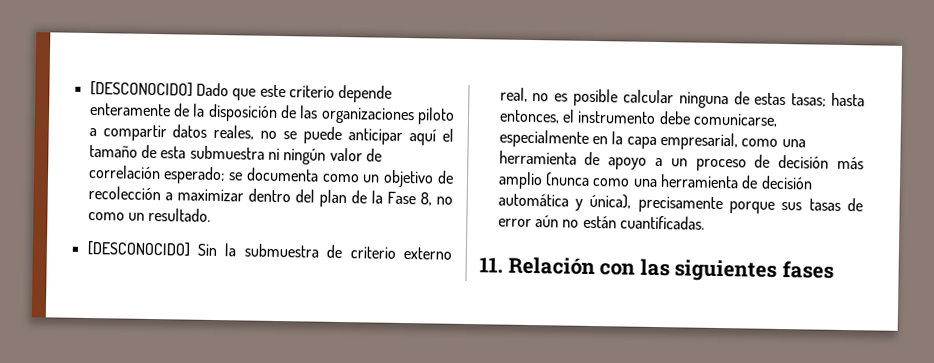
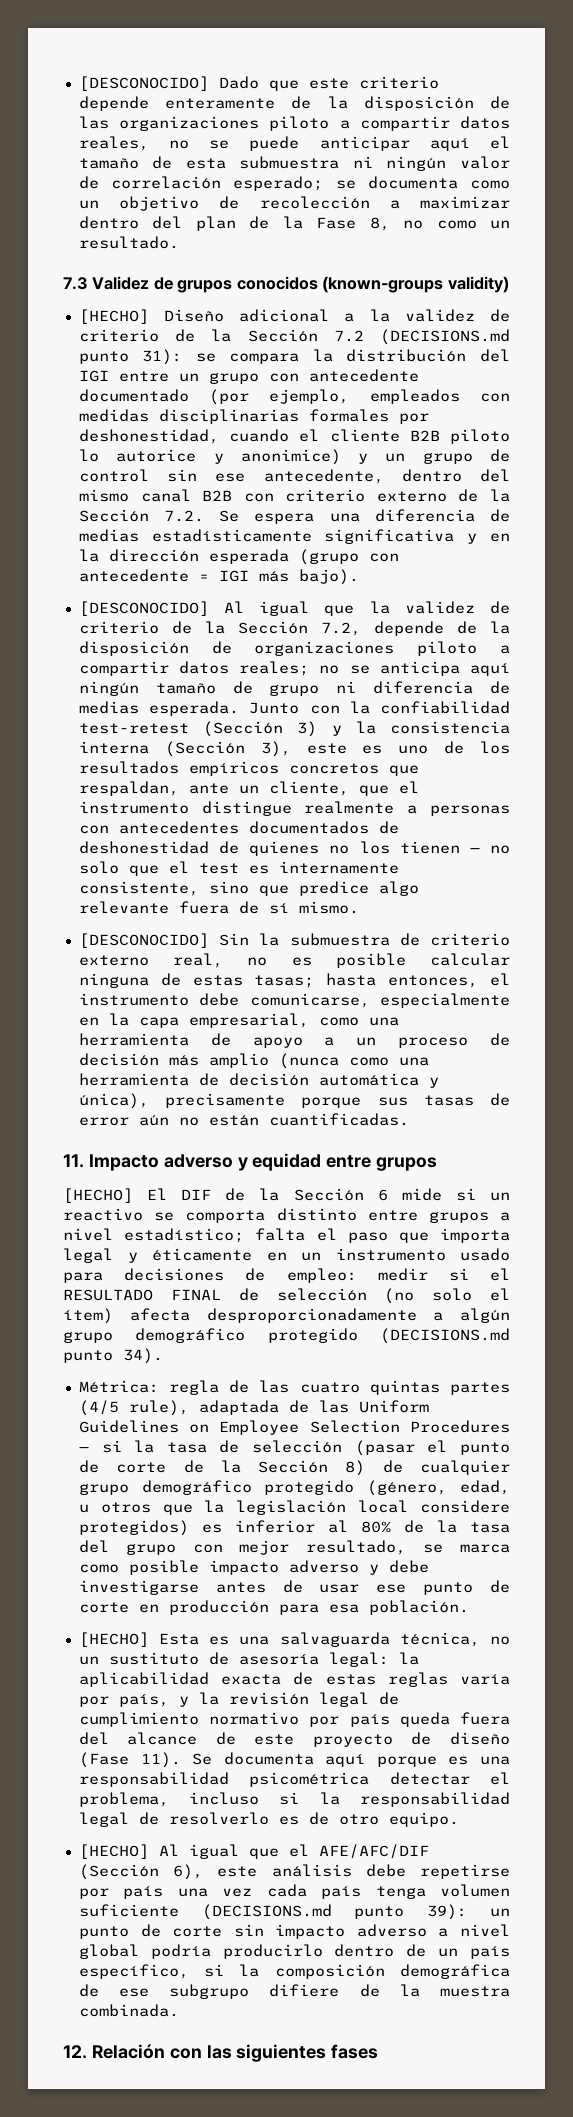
(212, 214) none -> [63,276,509,293] [78,309,511,324] [78,329,510,345] [78,349,510,365] [78,369,419,384] [78,389,510,405] [78,409,429,424] [78,429,510,444] [78,449,510,465] [78,469,510,484] [78,489,510,502] [78,509,511,524] [78,529,510,544] [78,549,399,565] [78,569,359,585] [78,601,511,616] [78,621,511,636] [78,641,510,656] [78,661,511,676] [78,681,511,696] [78,701,510,716] [78,721,510,737] [78,741,510,757] [78,761,419,776] [78,781,419,796] [78,801,510,816] [78,821,399,834] [78,841,510,856] [78,861,399,876] [78,881,419,896] [78,901,359,914] // 7.3 Validez de grupos conocidos (known-groups validity) // [HECHO] Diseño adicional a la validez de criterio de la Sección 7.2 (DECISIONS.md punto 31): se compara la distribución del IGI entre un grupo con antecedente documentado (por ejemplo, empleados con medidas disciplinarias formales por deshonestidad, cuando el cliente B2B piloto lo autorice y anonimice) y un grupo de control sin ese antecedente, dentro del mismo canal B2B con criterio externo de la Sección 7.2. Se espera una diferencia de medias estadísticamente significativa y en la dirección esperada (grupo con antecedente = IGI más bajo). // [DESCONOCIDO] Al igual que la validez de criterio de la Sección 7.2, depende de la disposición de organizaciones piloto a compartir datos reales; no se anticipa aquí ningún tamaño de grupo ni diferencia de medias esperada. Junto con la confiabilidad test-retest (Sección 3) y la consistencia interna (Sección 3), este es uno de los resultados empíricos concretos que respaldan, ante un cliente, que el instrumento distingue realmente a personas con antecedentes documentados de deshonestidad de quienes no los tienen — no solo que el test es internamente consistente, sino que predice algo relevante fuera de sí mismo.
(503, 265) none -> [88,1153,438,1171] [63,1188,510,1203] [63,1208,511,1223] [63,1228,511,1243] [63,1248,510,1263] [63,1268,511,1283] [63,1288,510,1304] [63,1308,510,1324] [63,1328,510,1344] [63,1348,163,1364] [78,1380,511,1395] [78,1400,429,1416] [78,1420,510,1435] [78,1440,511,1456] [78,1460,510,1476] [78,1480,510,1496] [78,1500,510,1515] [78,1520,511,1536] [78,1540,510,1555] [78,1560,429,1575] [78,1580,511,1595] [78,1600,469,1615] [78,1632,511,1647] [78,1652,419,1667] [78,1672,510,1687] [78,1692,399,1707] [78,1712,510,1727] [78,1732,510,1747] [78,1752,510,1768] [78,1772,510,1787] [78,1792,510,1807] [78,1812,459,1827] [78,1844,429,1859] [78,1864,510,1880] [78,1884,511,1899] [78,1904,510,1920] [78,1924,510,1939] [78,1944,511,1959] [78,1964,510,1979] [78,1984,511,1999] [78,2004,179,2017] [63,2045,87,2059] Impacto adverso y equidad entre grupos // [HECHO] El DIF de la Sección 6 mide si un reactivo se comporta distinto entre grupos a nivel estadístico; falta el paso que importa legal y éticamente en un instrumento usado para decisiones de empleo: medir si el RESULTADO FINAL de selección (no solo el ítem) afecta desproporcionadamente a algún grupo demográfico protegido (DECISIONS.md punto 34). // Métrica: regla de las cuatro quintas partes (4/5 rule), adaptada de las Uniform Guidelines on Employee Selection Procedures — si la tasa de selección (pasar el punto de corte de la Sección 8) de cualquier grupo demográfico protegido (género, edad, u otros que la legislación local considere protegidos) es inferior al 80% de la tasa del grupo con mejor resultado, se marca como posible impacto adverso y debe investigarse antes de usar ese punto de corte en producción para esa población. // [HECHO] Esta es una salvaguarda técnica, no un sustituto de asesoría legal: la aplicabilidad exacta de estas reglas varía por país, y la revisión legal de cumplimiento normativo por país queda fuera del alcance de este proyecto de diseño (Fase 11). Se documenta aquí porque es una responsabilidad psicométrica detectar el problema, incluso si la responsabilidad legal de resolverlo es de otro equipo. // [HECHO] Al igual que el AFE/AFC/DIF (Sección 6), este análisis debe repetirse por país una vez cada país tenga volumen suficiente (DECISIONS.md punto 39): un punto de corte sin impacto adverso a nivel global podría producirlo dentro de un país específico, si la composición demográfica de ese subgrupo difiere de la muestra combinada. // 12.

